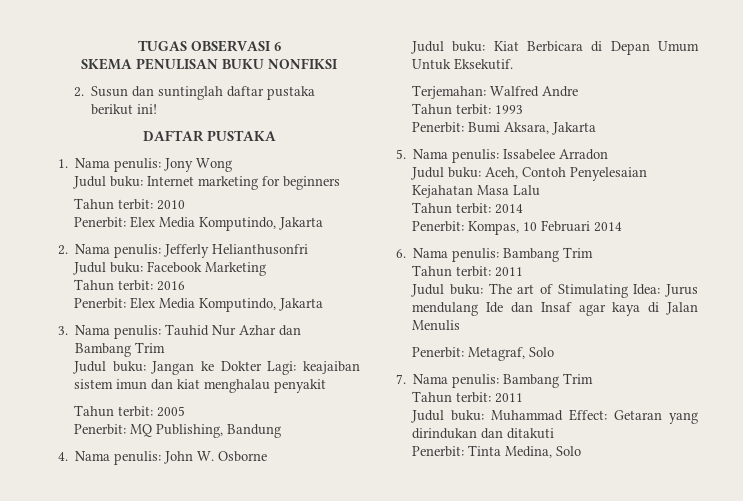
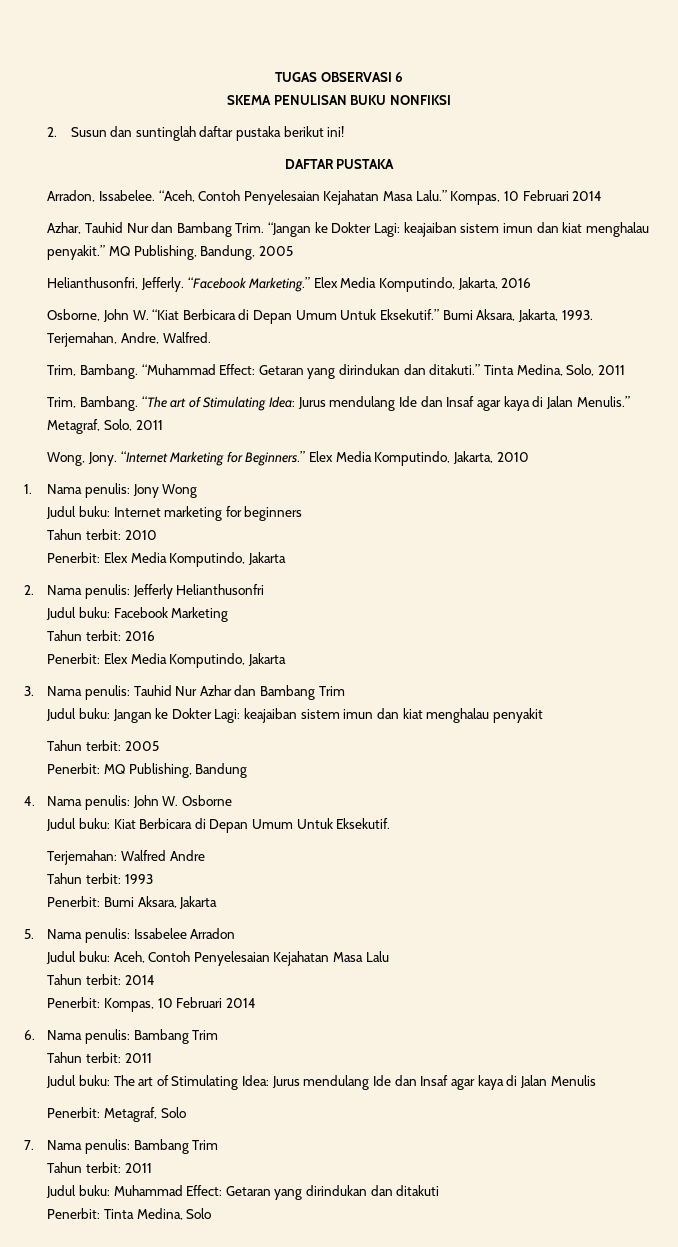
(276, 135) none -> [47,190,603,205] [47,222,649,237] [47,245,293,260] [47,277,532,292] [47,309,593,324] [47,332,211,347] [47,364,625,379] [47,396,630,411] [47,419,163,434] [47,451,529,466] // Arradon, Issabelee. “Aceh, Contoh Penyelesaian Kejahatan Masa Lalu.” Kompas, 10 Februari 2014 // Azhar, Tauhid Nur dan Bambang Trim. “Jangan ke Dokter Lagi: keajaiban sistem imun dan kiat menghalau penyakit.” MQ Publishing, Bandung, 2005 // Helianthusonfri, Jefferly. “Facebook Marketing.” Elex Media Komputindo, Jakarta, 2016 // Osborne, John W. “Kiat Berbicara di Depan Umum Untuk Eksekutif.” Bumi Aksara, Jakarta, 1993. Terjemahan, Andre, Walfred. // Trim, Bambang. “Muhammad Effect: Getaran yang dirindukan dan ditakuti.” Tinta Medina, Solo, 2011 // Trim, Bambang. “The art of Stimulating Idea: Jurus mendulang Ide dan Insaf agar kaya di Jalan Menulis.” Metagraf, Solo, 2011 // Wong, Jony. “Internet Marketing for Beginners.” Elex Media Komputindo, Jakarta, 2010

